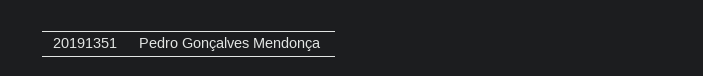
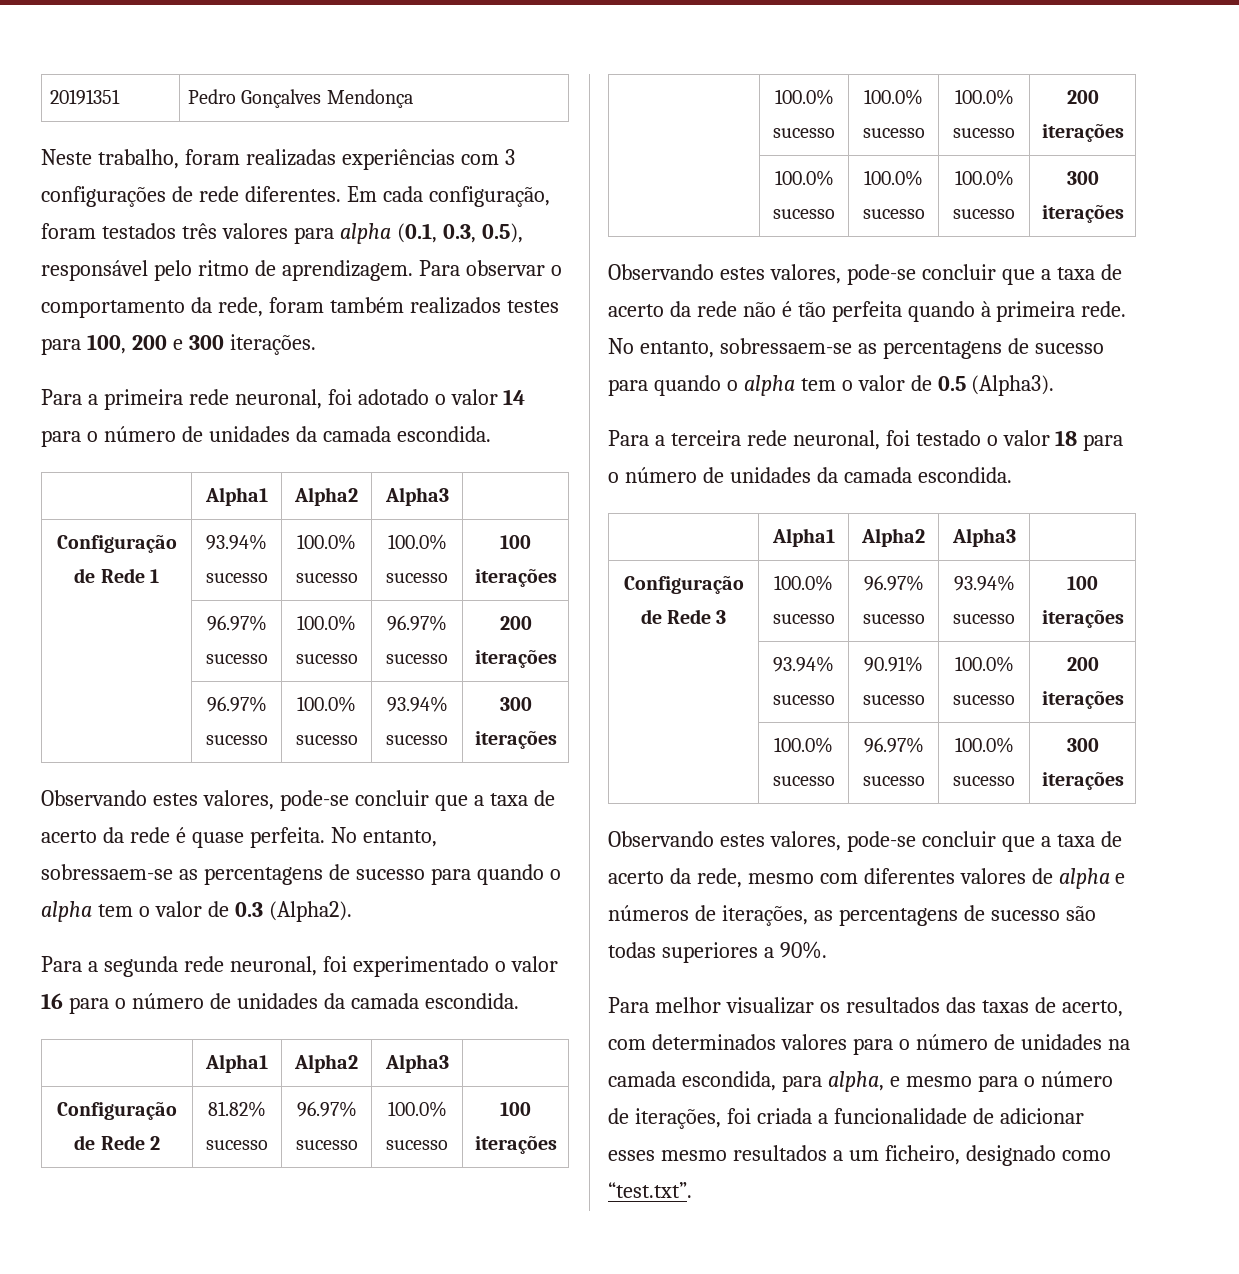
(321, 44) none -> [41,149,515,170] [41,186,550,207] [41,223,523,244] [41,260,562,281] [41,297,559,318] [41,334,316,355] [41,389,526,410] [41,426,491,447] [204,487,268,506] [294,487,358,506] [384,487,449,506] [56,535,177,553] [74,568,159,583] [206,534,267,550] [205,573,268,583] [297,534,356,550] [295,573,358,583] [387,534,447,550] [386,573,448,583] [500,535,531,549] [474,569,557,587] [206,615,267,631] [205,654,268,664] [297,615,356,631] [295,654,358,664] [387,615,447,631] [386,654,448,664] [499,616,532,630] [474,650,557,668] [206,696,267,712] [205,735,268,745] [297,696,356,712] [295,735,358,745] [386,696,448,712] [386,735,448,745] [499,697,532,711] [474,731,557,749] [41,790,555,811] [41,827,437,848] [41,864,561,885] [41,901,352,922] [41,956,558,977] [41,993,519,1014] [205,1054,268,1073] [294,1054,358,1073] [384,1054,449,1073] [57,1102,177,1120] [74,1135,160,1150] [208,1101,266,1117] [206,1140,268,1150] [296,1101,357,1117] [295,1140,358,1150] [387,1101,447,1117] [386,1140,448,1150] [500,1102,531,1116] [474,1136,557,1154] [774,89,834,105] [773,128,835,138] [864,89,923,105] [862,128,925,138] [954,89,1014,105] [953,128,1015,138] [1066,90,1099,104] [1041,124,1124,142] [774,170,834,186] [773,209,835,219] [864,170,923,186] [862,209,925,219] [954,170,1014,186] [953,209,1015,219] [1066,171,1099,185] [1041,205,1124,223] [608,264,1122,285] [608,301,1127,322] [608,338,1104,359] [608,375,1055,396] [608,430,1124,451] [608,467,1012,483] [771,528,835,547] [861,528,925,547] [951,528,1016,547] [623,576,744,594] [640,609,727,624] [774,575,833,591] [772,614,835,624] [863,575,924,591] [862,614,925,624] [953,575,1015,591] [953,614,1015,624] [1067,576,1098,590] [1041,610,1124,628] [773,656,834,672] [772,695,835,705] [864,656,923,672] [862,695,925,705] [954,656,1014,672] [953,695,1015,705] [1066,657,1099,671] [1041,691,1124,709] [774,737,833,753] [772,776,835,786] [863,737,924,753] [862,776,925,786] [954,737,1014,753] [953,776,1015,786] [1066,738,1099,752] [1041,772,1124,790] [608,831,1122,852] [608,868,1126,889] [608,905,1096,926] [608,941,827,963] [608,997,1123,1017] [608,1034,1130,1055] [608,1071,1113,1092] [608,1108,1084,1129] [608,1145,1111,1166] [608,1182,692,1198] // Neste trabalho, foram realizadas experiências com 3 configurações de rede diferentes. Em cada configuração, foram testados três valores para alpha (0.1, 0.3, 0.5), responsável pelo ritmo de aprendizagem. Para observar o comportamento da rede, foram também realizados testes para 100, 200 e 300 iterações. // Para a primeira rede neuronal, foi adotado o valor 14 para o número de unidades da camada escondida. // | Alpha1 | Alpha2 | Alpha3 | // Configuração de Rede 1 | 93.94% sucesso | 100.0% sucesso | 100.0% sucesso | 100 iterações // | 96.97% sucesso | 100.0% sucesso | 96.97% sucesso | 200 iterações // | 96.97% sucesso | 100.0% sucesso | 93.94% sucesso | 300 iterações // Observando estes valores, pode-se concluir que a taxa de acerto da rede é quase perfeita. No entanto, sobressaem-se as percentagens de sucesso para quando o alpha tem o valor de 0.3 (Alpha2). // Para a segunda rede neuronal, foi experimentado o valor 16 para o número de unidades da camada escondida. // | Alpha1 | Alpha2 | Alpha3 | // Configuração de Rede 2 | 81.82% sucesso | 96.97% sucesso | 100.0% sucesso | 100 iterações // | 100.0% sucesso | 100.0% sucesso | 100.0% sucesso | 200 iterações // | 100.0% sucesso | 100.0% sucesso | 100.0% sucesso | 300 iterações // Observando estes valores, pode-se concluir que a taxa de acerto da rede não é tão perfeita quando à primeira rede. No entanto, sobressaem-se as percentagens de sucesso para quando o alpha tem o valor de 0.5 (Alpha3). // Para a terceira rede neuronal, foi testado o valor 18 para o número de unidades da camada escondida. // | Alpha1 | Alpha2 | Alpha3 | // Configuração de Rede 3 | 100.0% sucesso | 96.97% sucesso | 93.94% sucesso | 100 iterações // | 93.94% sucesso | 90.91% sucesso | 100.0% sucesso | 200 iterações // | 100.0% sucesso | 96.97% sucesso | 100.0% sucesso | 300 iterações // Observando estes valores, pode-se concluir que a taxa de acerto da rede, mesmo com diferentes valores de alpha e números de iterações, as percentagens de sucesso são todas superiores a 90%. // Para melhor visualizar os resultados das taxas de acerto, com determinados valores para o número de unidades na camada escondida, para alpha, e mesmo para o número de iterações, foi criada a funcionalidade de adicionar esses mesmo resultados a um ficheiro, designado como “test.txt”.

